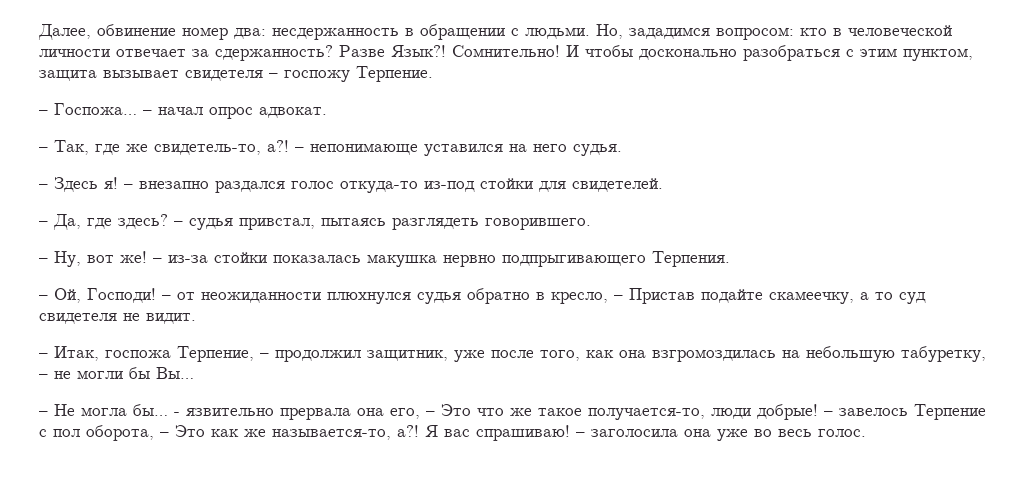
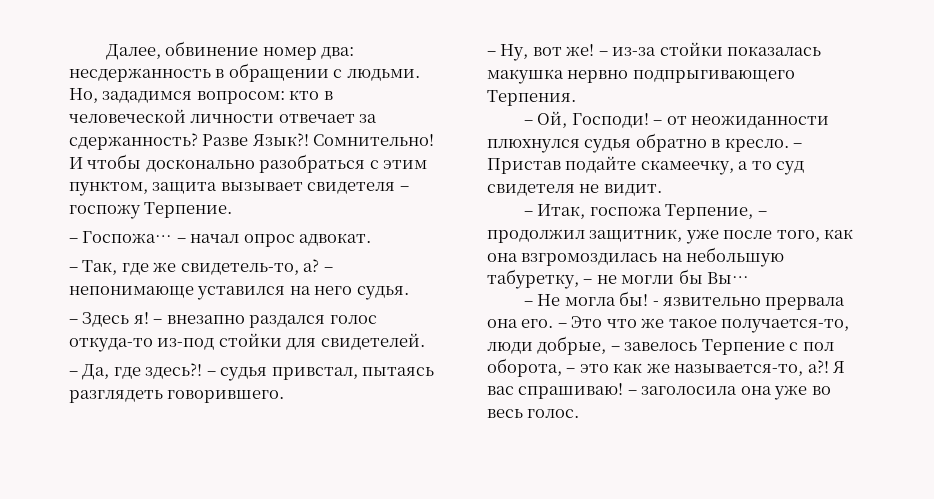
[267,140,289,152] а?! -> [303,259,320,272] а?
[118,214,168,229] здесь? -> [145,363,203,379] здесь?!
[551,292,608,304] кресло, -> [724,138,789,152] кресло.
[133,404,168,416] бы… -> [619,291,649,306] бы!
[390,408,420,419] его, -> [521,319,554,328] его.
[757,404,818,420] добрые! -> [537,336,607,355] добрые,
[175,425,205,437] Это -> [579,364,609,373] это

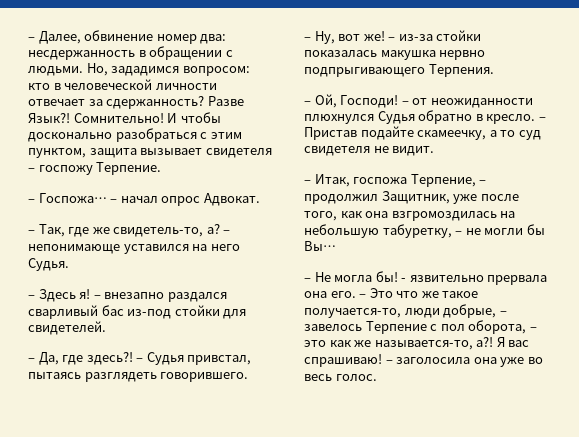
(105, 52) none -> [28,37,35,41] –
[299,233,372,246] адвокат. -> [203,193,260,206] Адвокат.
[356,286,409,300] судья. -> [28,258,69,271] Судья.
[329,315,377,324] [69,337,153,352] голос откуда-то -> [28,305,124,319] сварливый бас
[220,367,268,381] судья -> [146,352,184,365] Судья
[584,139,632,153] судья -> [377,111,415,124] Судья
[589,229,683,242] защитник, -> [381,191,450,204] Защитник,

